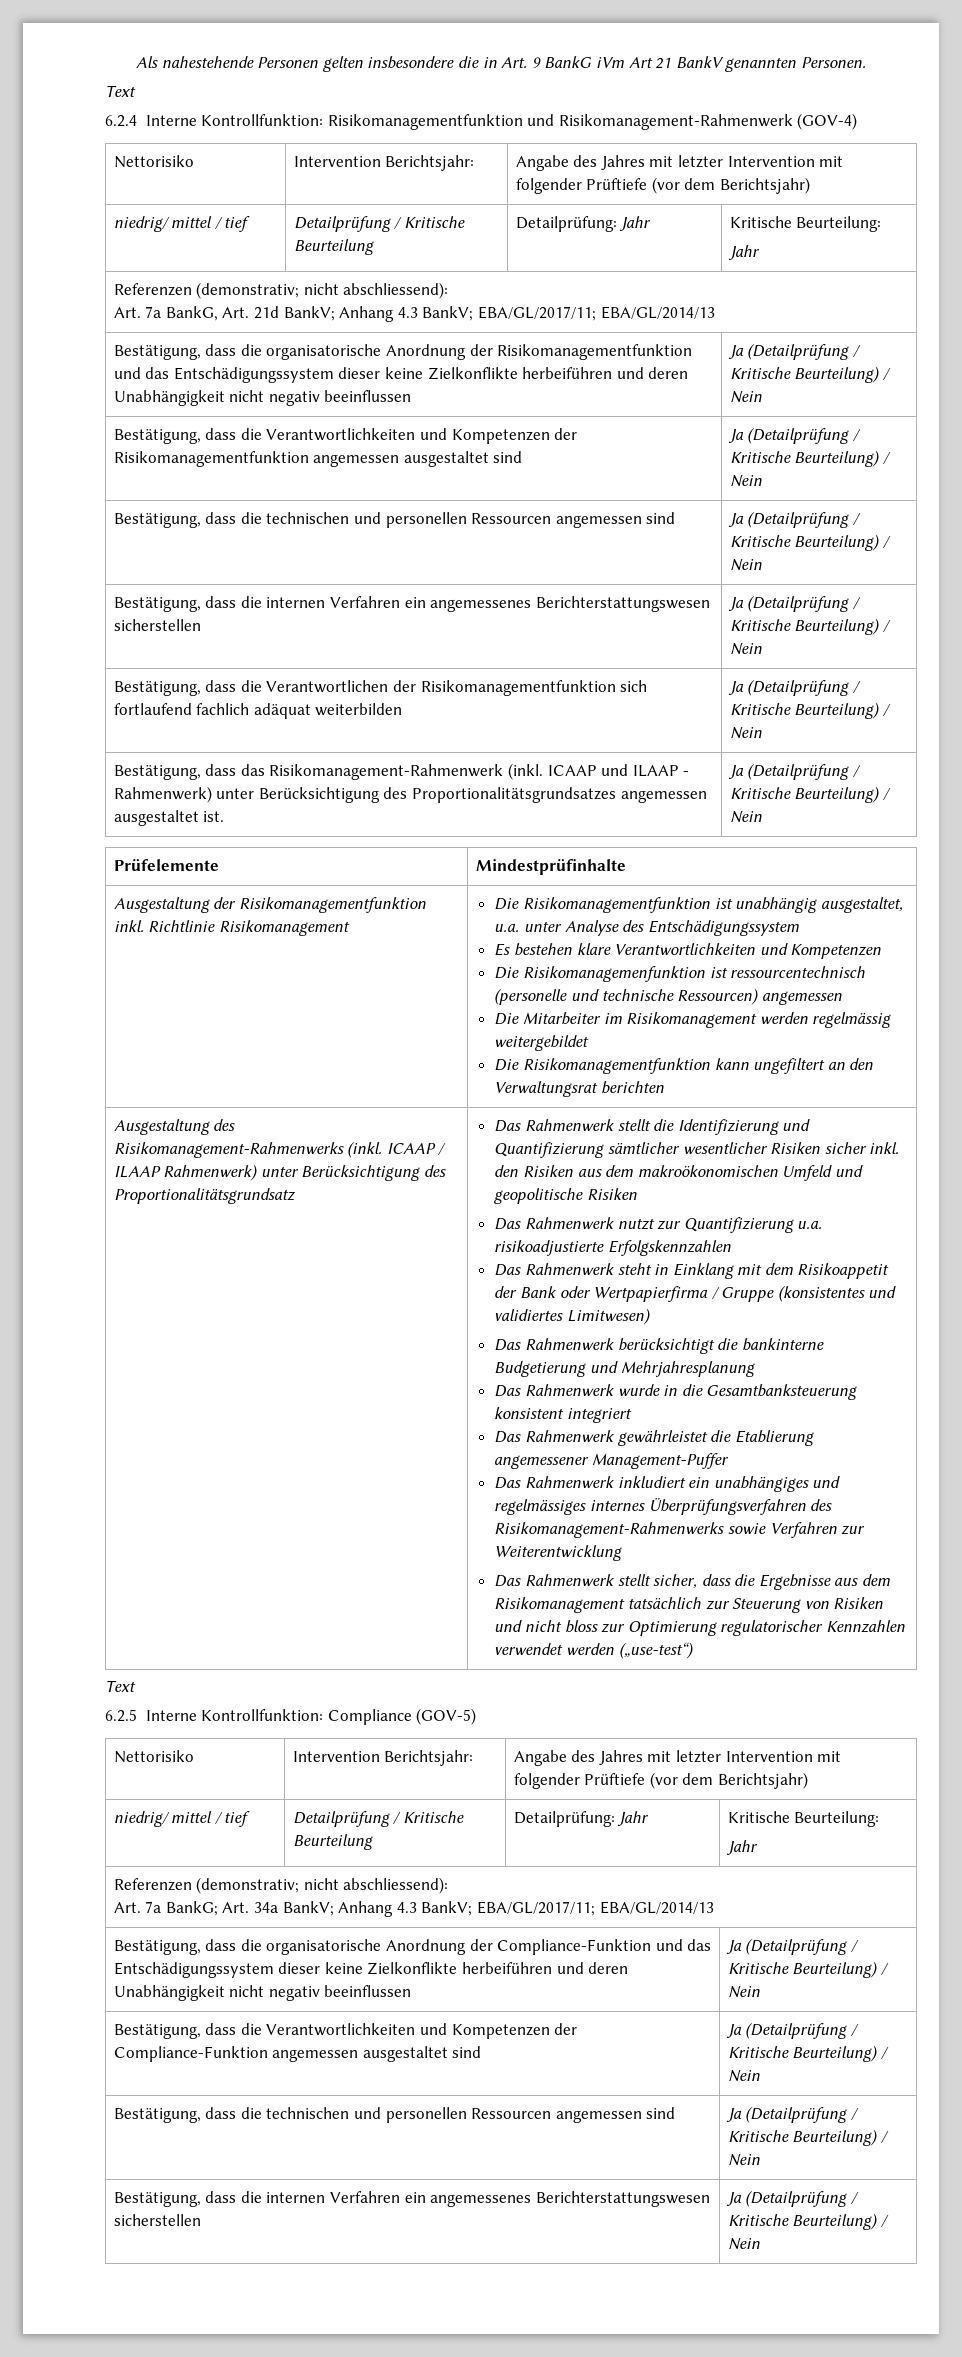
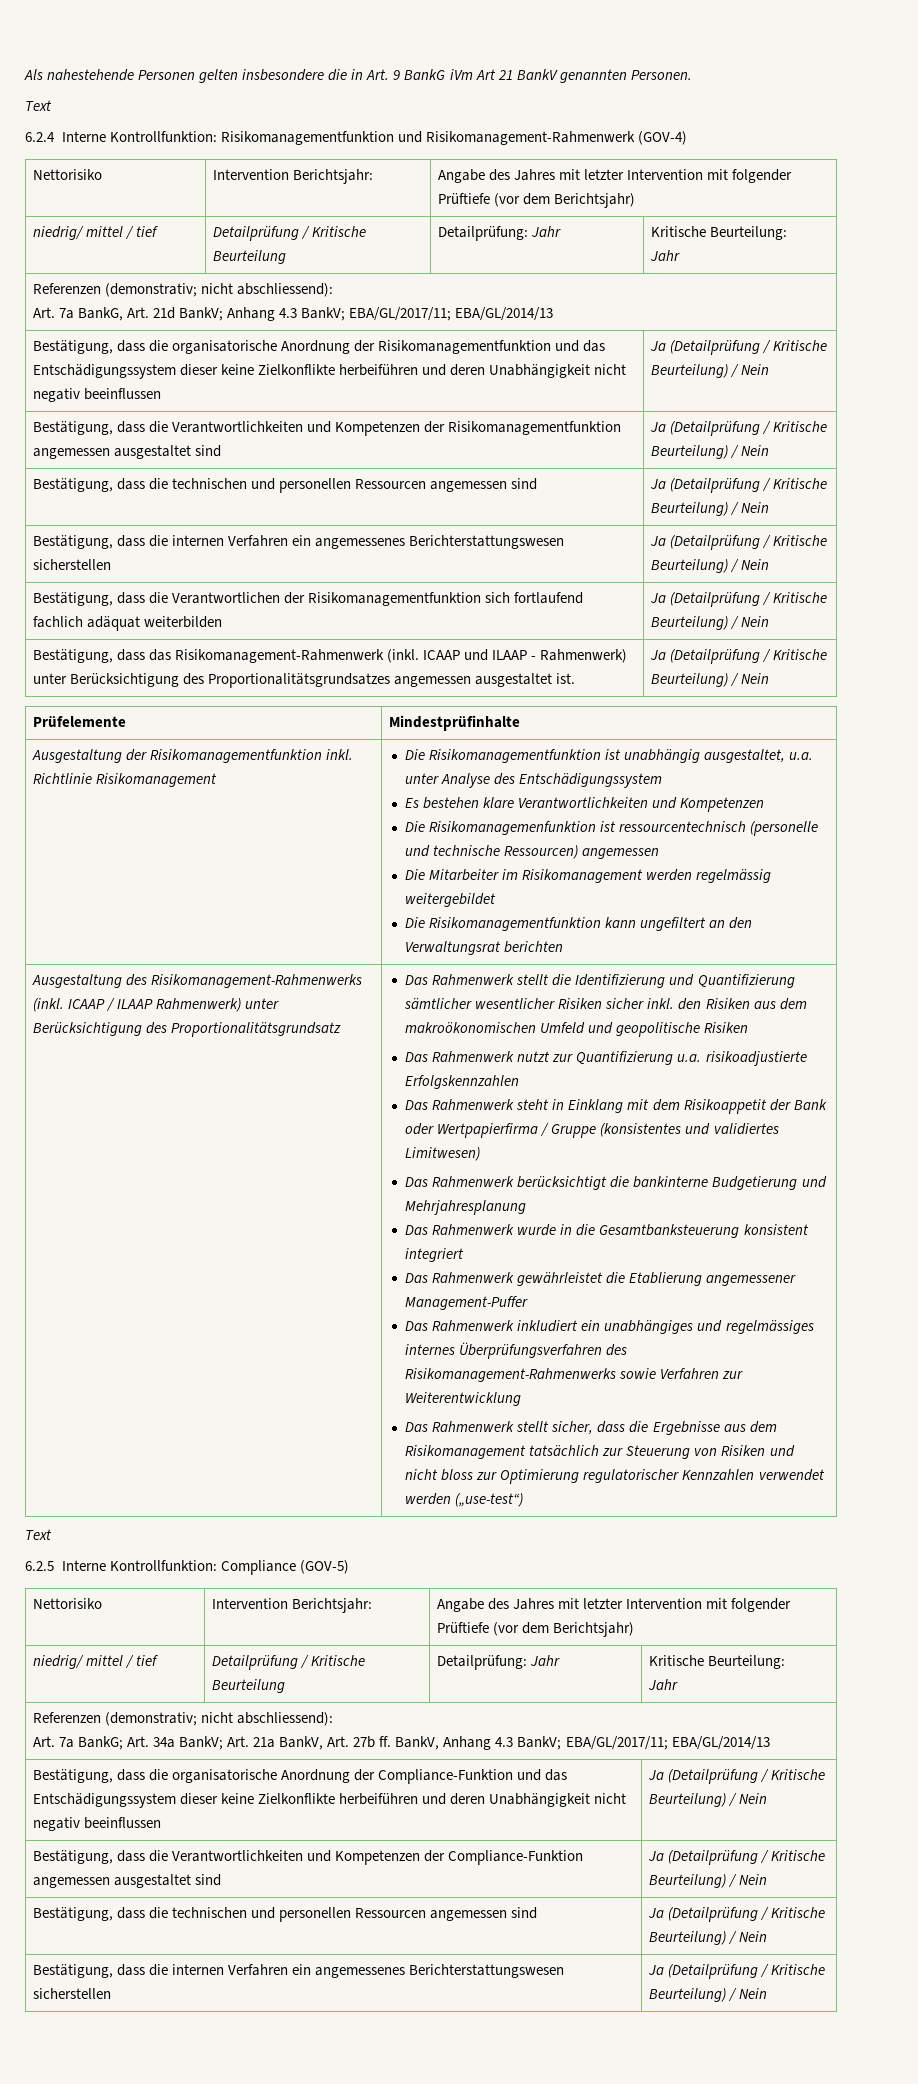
(334, 1908) none -> [227,1736,440,1750] Art. 21a BankV, Art. 27b ff. BankV,

